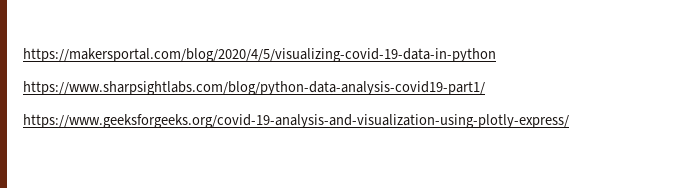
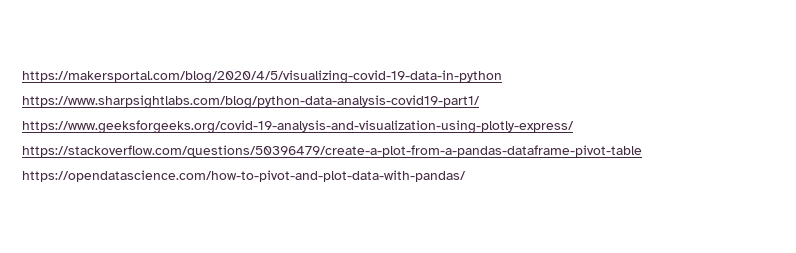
(569, 121) none -> [22,145,642,157] [22,170,466,182] // https://stackoverflow.com/questions/50396479/create-a-plot-from-a-pandas-dataframe-pivot-table // https://opendatascience.com/how-to-pivot-and-plot-data-with-pandas/

